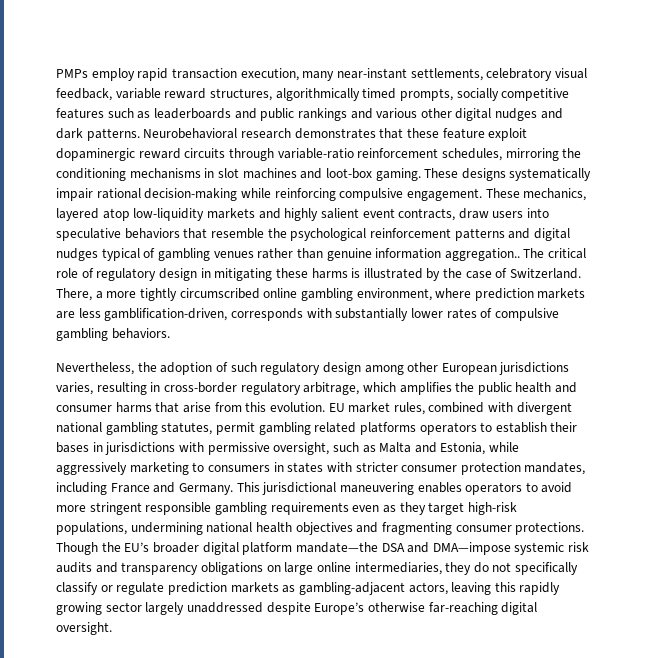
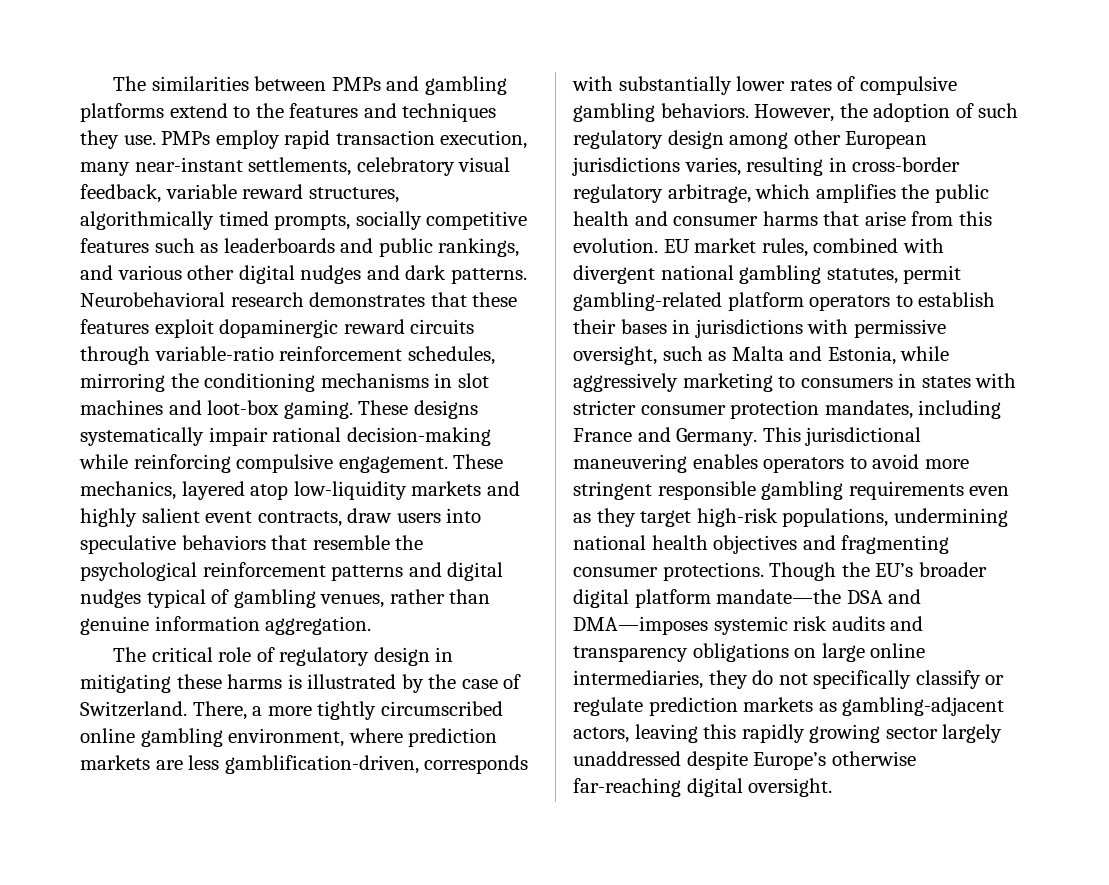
(56, 73) none -> [113,76,507,95] [80,103,497,122] [80,130,156,149] The similarities between PMPs and gambling platforms extend to the features and techniques they use.
[297,108,347,121] rankings -> [438,238,520,257] rankings,
[442,128,485,139] feature -> [80,319,149,334] features
[213,251,254,258] venues -> [320,594,385,608] venues,
[444,248,520,261] aggregation.. -> [265,616,372,635] aggregation. //
[56,362,134,375] // Nevertheless, -> [754,104,835,122] However,
[258,422,416,435] gambling related platforms -> [573,292,804,311] gambling-related platform
[432,542,511,555] DMA—impose -> [573,616,708,635] DMA—imposes

